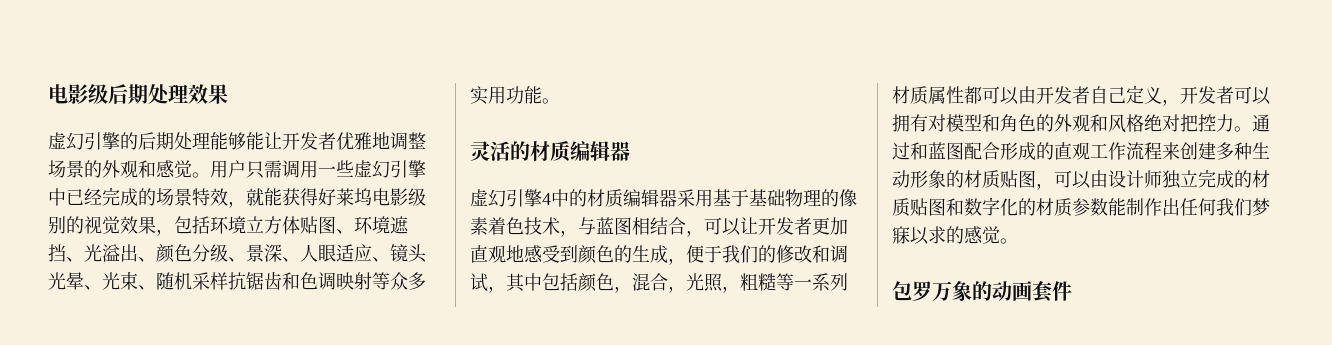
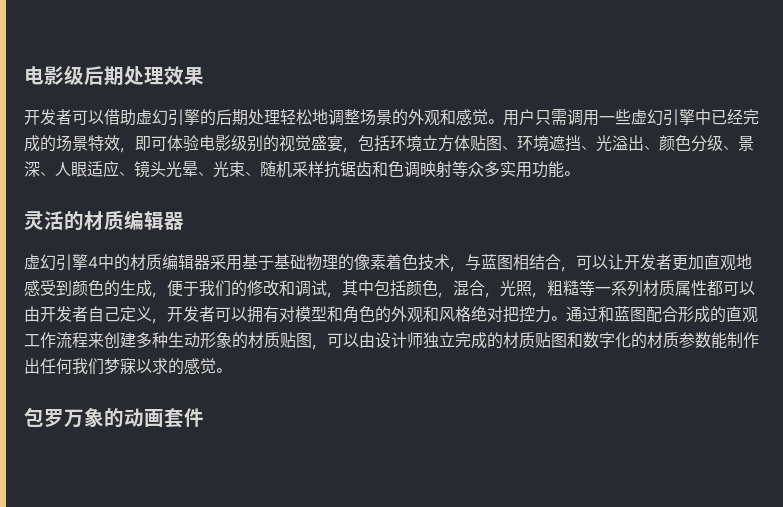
(228, 94) none -> [24,109,136,126] 开发者可以借助
[210,132,372,150] 能够能让开发者优雅 -> [280,109,312,125] 轻松
[246,188,372,206] 就能获得好莱坞 -> [135,135,199,151] 即可体验
[120,216,156,234] 效果 -> [311,135,343,152] 盛宴

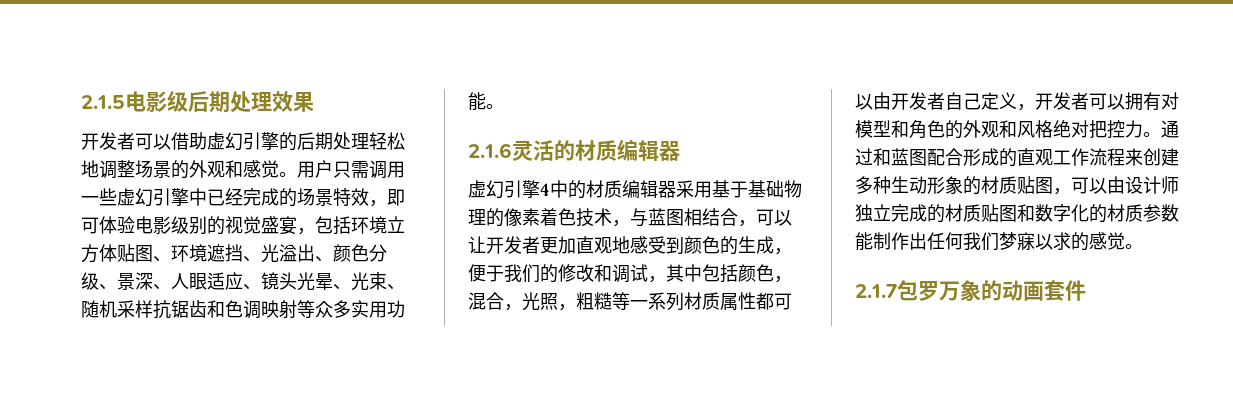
(24, 75) none -> [81,95,125,109] 2.1.5
(579, 173) none -> [468,143,512,158] 2.1.6
(231, 370) none -> [855,284,897,298] 2.1.7

